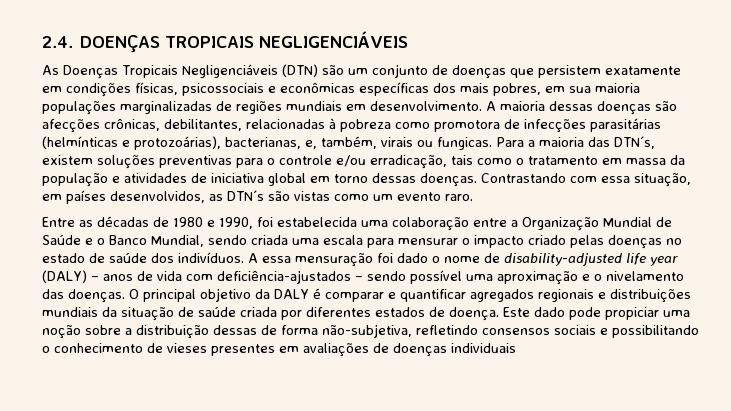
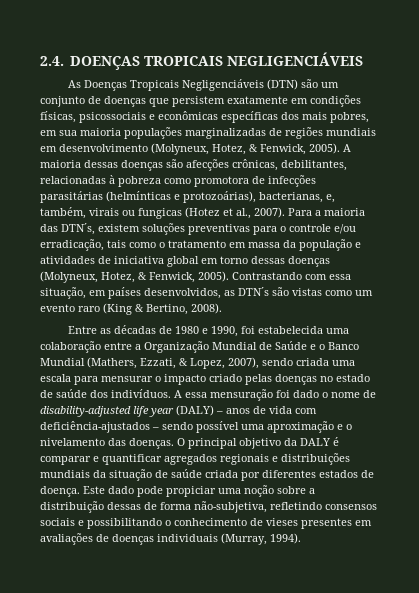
[370,101,482,111] desenvolvimento. -> [59,143,340,155] desenvolvimento (Molyneux, Hotez, & Fenwick, 2005).
[437,137,492,150] fungicas. -> [138,207,285,219] fungicas (Hotez et al., 2007).
[420,173,477,187] doenças. -> [288,256,330,267] [40,271,229,283] doenças (Molyneux, Hotez, & Fenwick, 2005).
[445,194,473,201] raro. -> [78,303,222,315] raro (King & Bertino, 2008).
[151,235,204,247] Mundial, -> [40,357,259,369] Mundial (Mathers, Ezzati, & Lopez, 2007),
(516, 348) none -> [221,533,301,545] (Murray, 1994).

